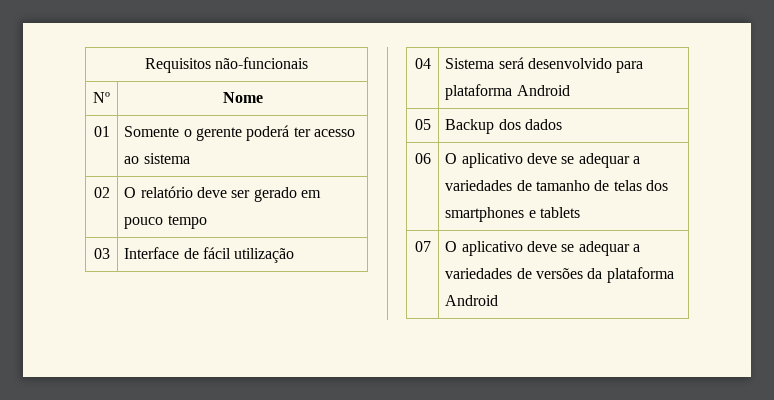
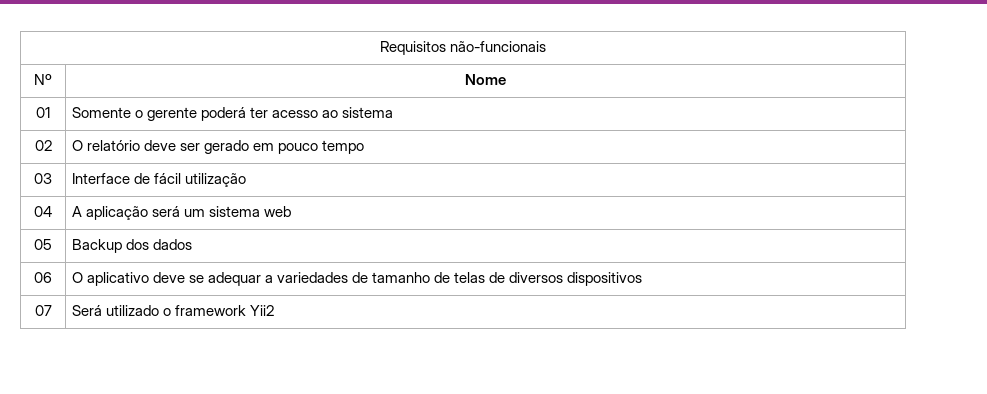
[445,57,644,73] [445,84,570,100] Sistema será desenvolvido para plataforma Android -> [71,206,291,220] A aplicação será um sistema web
[645,180,668,191] [445,207,580,222] [414,241,431,252] [445,241,640,256] [445,267,674,283] [445,295,499,306] dos smartphones e tablets // 07 | O aplicativo deve se adequar a variedades de versões da plataforma Android -> [489,272,643,286] [34,305,52,316] [71,305,274,316] de diversos dispositivos // 07 | Será utilizado o framework Yii2

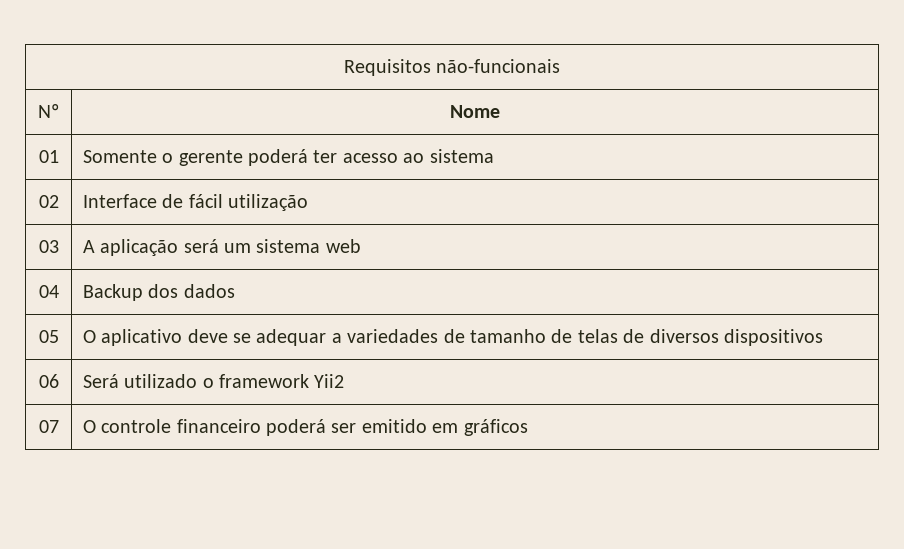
[71,140,365,154] [34,173,52,184] | O relatório deve ser gerado em pouco tempo // 03 -> (59, 201) none
[34,206,52,217] 04 -> [38,240,59,253] 03
[34,239,52,250] 05 -> [38,285,59,298] 04
[34,272,52,283] 06 -> [38,330,59,343] 05
[34,305,52,316] 07 -> [38,374,59,388] 06
(274, 310) none -> [38,420,59,433] [82,419,528,436] // 07 | O controle financeiro poderá ser emitido em gráficos

